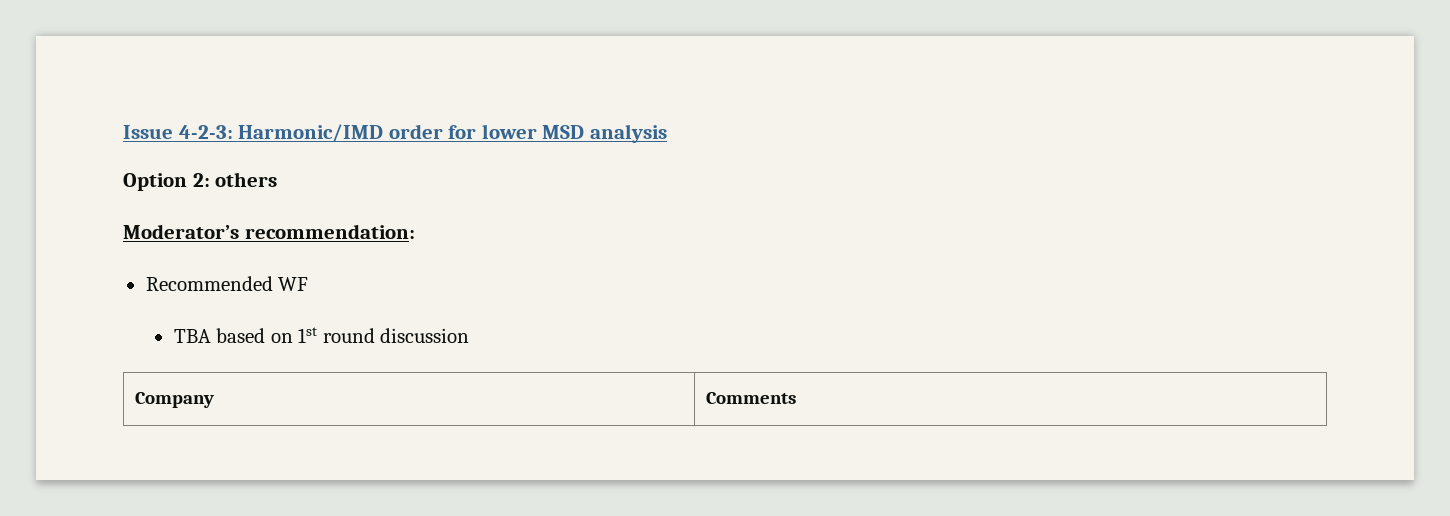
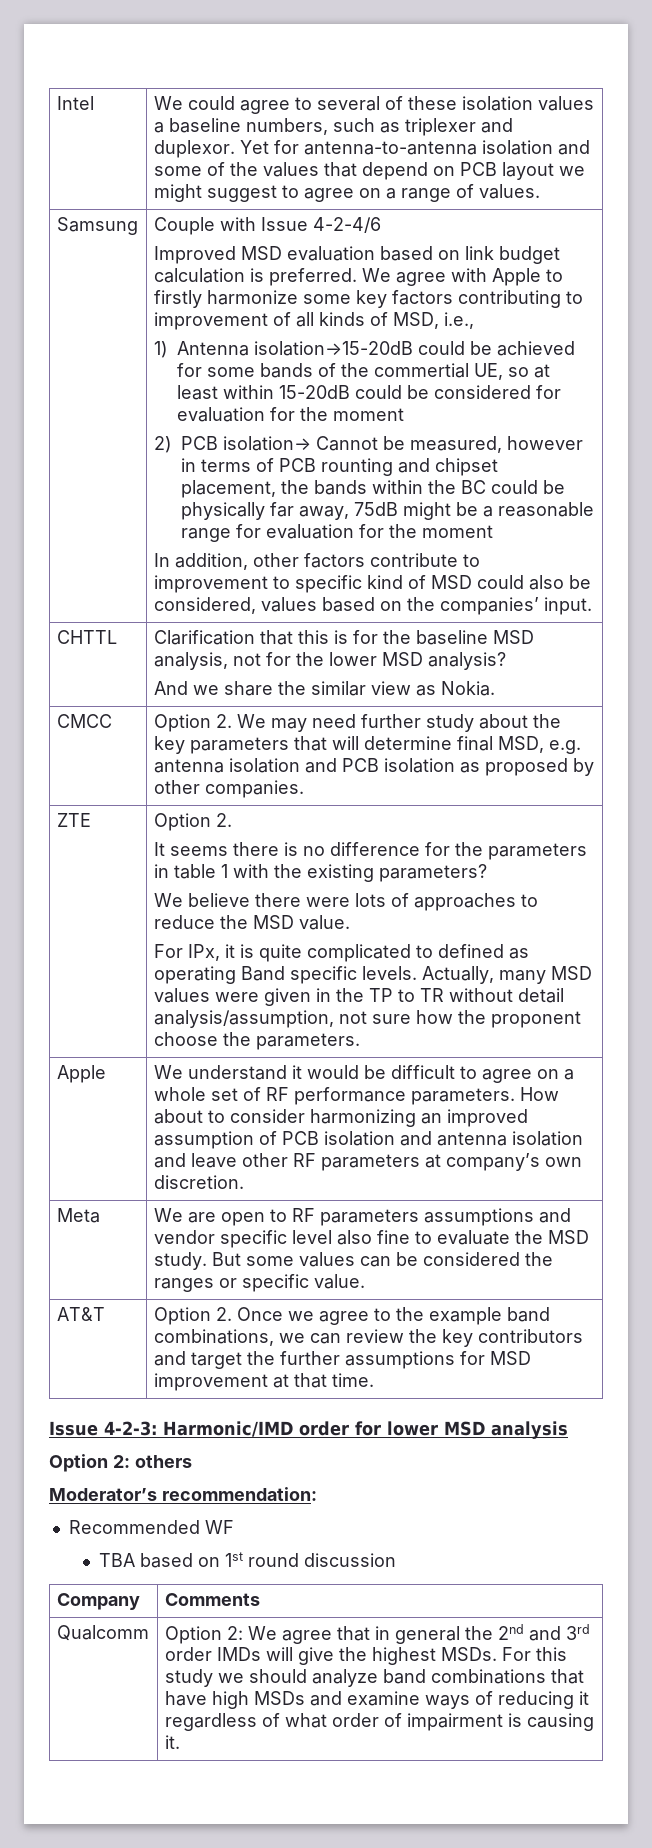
(123, 132) none -> [56,96,94,110] [153,96,594,114] [153,118,513,136] [153,140,590,158] [153,162,585,180] [153,184,540,202] [56,217,138,235] [153,217,381,235] [153,246,560,264] [153,268,563,286] [153,290,583,308] [153,312,474,330] [153,341,575,358] [176,363,550,380] [176,385,561,400] [176,407,404,422] [153,436,583,453] [180,458,498,476] [180,480,565,498] [180,502,594,520] [180,524,493,542] [153,553,480,570] [153,575,591,593] [153,597,592,615] [56,630,117,644] [153,630,534,645] [153,652,506,670] [153,681,495,696] [56,714,112,728] [153,714,561,732] [153,736,581,754] [153,758,594,776] [153,780,304,798] [56,813,91,827] [153,813,232,831] [153,842,587,860] [153,864,487,882] [153,893,538,911] [153,915,350,930] [153,944,529,962] [153,966,592,984] [153,988,564,1006] [153,1010,581,1028] [153,1032,360,1050] [56,1065,106,1083] [153,1065,574,1083] [153,1087,559,1105] [153,1109,528,1127] [153,1131,583,1149] [153,1153,582,1171] [153,1175,244,1189] [56,1208,100,1223] [153,1208,571,1226] [153,1230,589,1248] [153,1252,553,1270] [153,1274,365,1292] [56,1307,105,1321] [153,1307,550,1325] [153,1329,583,1347] [153,1351,531,1369] [153,1373,374,1391] Intel | We could agree to several of these isolation values a baseline numbers, such as triplexer and duplexor. Yet for antenna-to-antenna isolation and some of the values that depend on PCB layout we might suggest to agree on a range of values. // Samsung | Couple with Issue 4-2-4/6 // Improved MSD evaluation based on link budget calculation is preferred. We agree with Apple to firstly harmonize some key factors contributing to improvement of all kinds of MSD, i.e., // 1) Antenna isolation→15-20dB could be achieved for some bands of the commertial UE, so at least within 15-20dB could be considered for evaluation for the moment // 2) PCB isolation→ Cannot be measured, however in terms of PCB rounting and chipset placement, the bands within the BC could be physically far away, 75dB might be a reasonable range for evaluation for the moment // In addition, other factors contribute to improvement to specific kind of MSD could also be considered, values based on the companies’ input. // CHTTL | Clarification that this is for the baseline MSD analysis, not for the lower MSD analysis? // And we share the similar view as Nokia. // CMCC | Option 2. We may need further study about the key parameters that will determine final MSD, e.g. antenna isolation and PCB isolation as proposed by other companies. // ZTE | Option 2. // It seems there is no difference for the parameters in table 1 with the existing parameters? // We believe there were lots of approaches to reduce the MSD value. // For IPx, it is quite complicated to defined as operating Band specific levels. Actually, many MSD values were given in the TP to TR without detail analysis/assumption, not sure how the proponent choose the parameters. // Apple | We understand it would be difficult to agree on a whole set of RF performance parameters. How about to consider harmonizing an improved assumption of PCB isolation and antenna isolation and leave other RF parameters at company’s own discretion. // Meta | We are open to RF parameters assumptions and vendor specific level also fine to evaluate the MSD study. But some values can be considered the ranges or specific value. // AT&T | Option 2. Once we agree to the example band combinations, we can review the key contributors and target the further assumptions for MSD improvement at that time. //
(796, 398) none -> [56,1625,149,1641] [164,1624,590,1644] [164,1647,567,1665] [164,1669,584,1687] [164,1691,589,1709] [164,1713,594,1731] [164,1735,180,1749] // Qualcomm | Option 2: We agree that in general the 2nd and 3rd order IMDs will give the highest MSDs. For this study we should analyze band combinations that have high MSDs and examine ways of reducing it regardless of what order of impairment is causing it.

